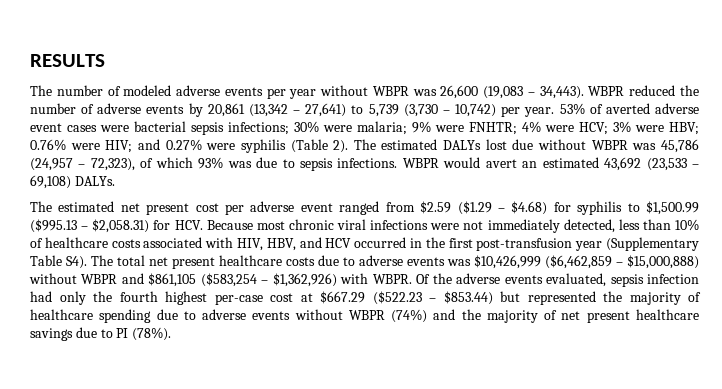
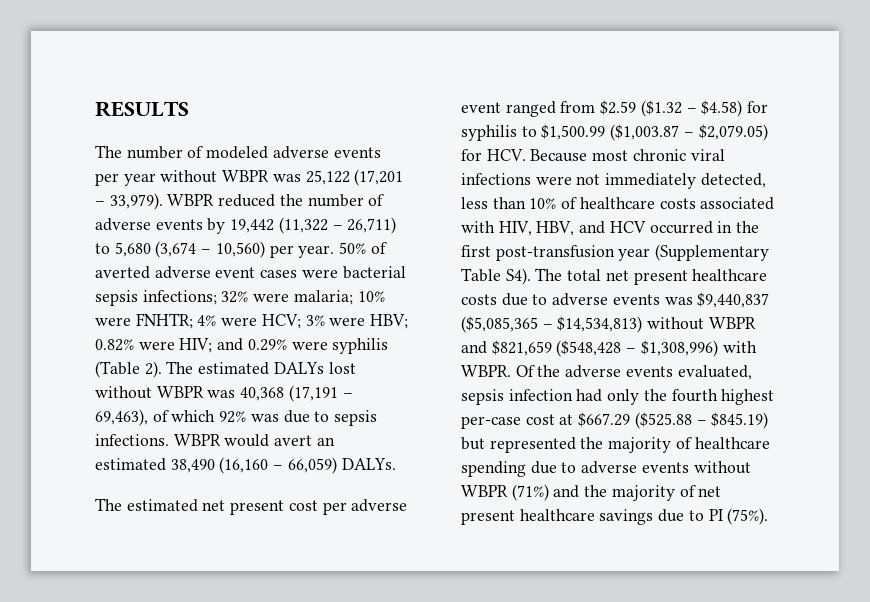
[440,85,584,99] 26,600 (19,083 – 34,443). -> [305,169,404,186] [95,193,163,210] 25,122 (17,201 – 33,979).
[207,103,497,117] 20,861 (13,342 – 27,641) to 5,739 (3,730 – 10,742) -> [230,217,397,234] [95,241,265,258] 19,442 (11,322 – 26,711) to 5,680 (3,674 – 10,560)
[559,103,585,115] 53% -> [339,242,367,254] 50%
[294,121,319,133] 30% -> [221,291,249,303] 32%
[412,121,431,133] 9% -> [357,291,385,302] 10%
[30,139,66,151] 0.76% -> [95,339,134,351] 0.82%
[165,139,202,151] 0.27% -> [247,339,287,351] 0.29%
[512,139,699,153] [30,158,135,171] due without WBPR was 45,786 (24,957 – 72,323), -> [95,385,353,402] [95,409,148,426] without WBPR was 40,368 (17,191 – 69,463),
[198,157,224,169] 93% -> [219,411,247,423] 92%
[604,157,700,171] [30,175,71,189] 43,692 (23,533 – 69,108) -> [170,457,337,474] 38,490 (16,160 – 66,059)
[457,201,548,215] ($1.29 – $4.68) -> [640,100,743,117] ($1.32 – $4.58)
[30,219,150,233] ($995.13 – $2,058.31) -> [610,124,768,141] ($1,003.87 – $2,079.05)
[474,255,699,269] [29,273,337,287] $10,426,999 ($6,462,859 – $15,000,888) without WBPR and $861,105 ($583,254 – $1,362,926) -> [697,292,770,308] [461,316,756,333] [461,340,718,357] $9,440,837 ($5,085,365 – $14,534,813) without WBPR and $821,659 ($548,428 – $1,308,996)
[372,291,493,305] ($522.23 – $853.44) -> [634,412,769,429] ($525.88 – $845.19)
[391,309,428,323] (74%) -> [511,484,549,501] (71%)
[132,327,172,341] (78%). -> [727,508,769,525] (75%).

